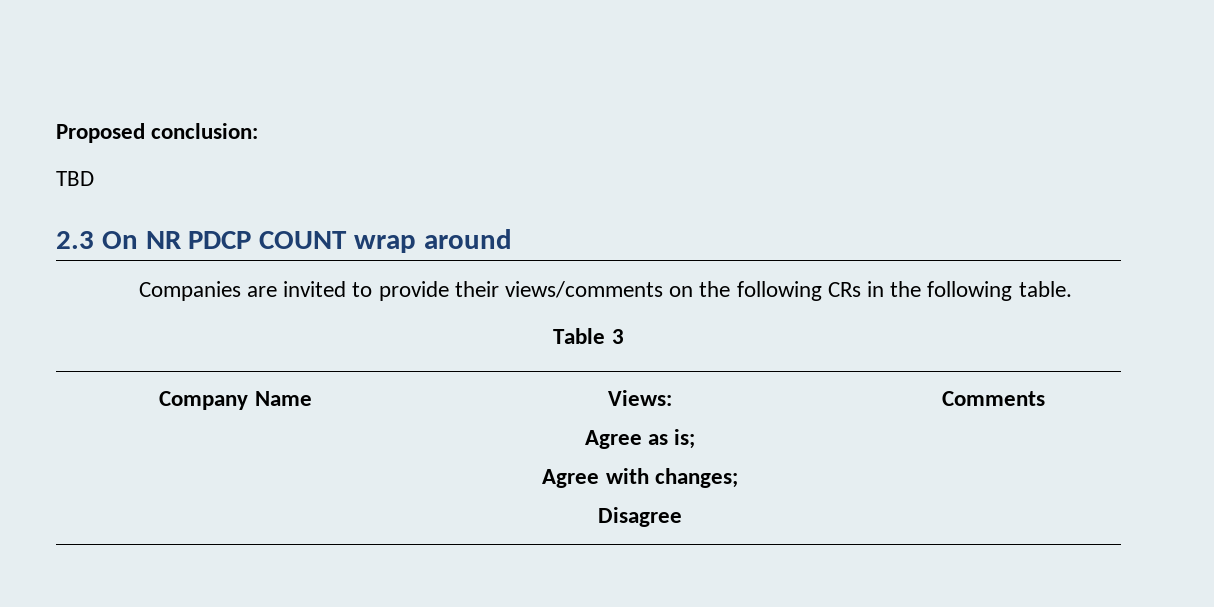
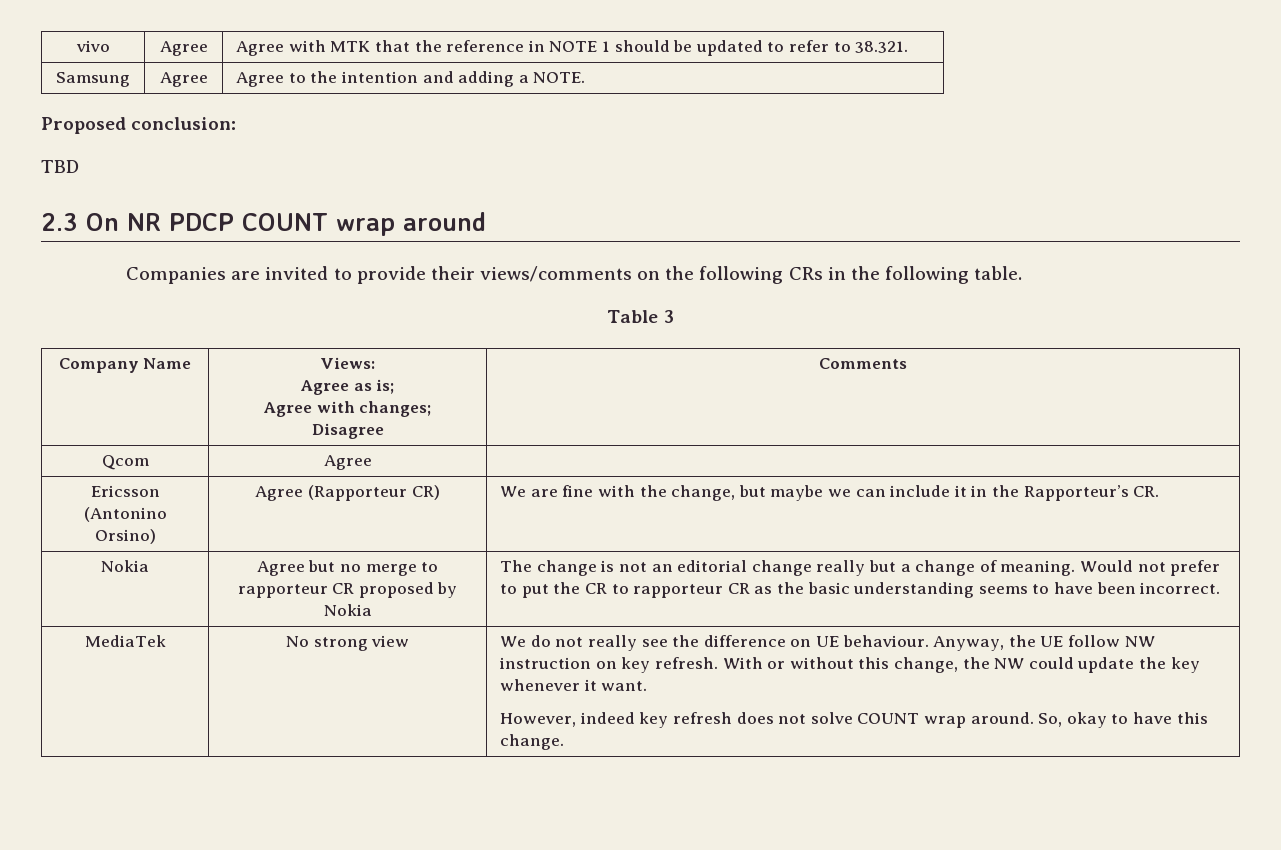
(56, 133) none -> [75,40,110,52] [159,41,208,56] [236,40,909,56] [56,72,130,87] [159,72,208,87] [236,71,586,87] vivo | Agree | Agree with MTK that the reference in NOTE 1 should be updated to refer to 38.321. // Samsung | Agree | Agree to the intention and adding a NOTE. //
(1045, 398) none -> [101,455,149,470] [323,455,372,470] [90,485,160,497] [83,507,167,522] [94,529,156,544] [255,485,440,501] [500,485,1160,501] [101,560,149,572] [256,560,439,576] [237,582,458,598] [323,604,372,616] [500,560,1221,576] [500,582,1221,598] [84,635,166,647] [285,635,410,651] [500,635,1155,651] [499,657,1200,673] [500,679,648,691] [500,712,1208,728] [500,734,565,750] // Qcom | Agree | // Ericsson (Antonino Orsino) | Agree (Rapporteur CR) | We are fine with the change, but maybe we can include it in the Rapporteur’s CR. // Nokia | Agree but no merge to rapporteur CR proposed by Nokia | The change is not an editorial change really but a change of meaning. Would not prefer to put the CR to rapporteur CR as the basic understanding seems to have been incorrect. // MediaTek | No strong view | We do not really see the difference on UE behaviour. Anyway, the UE follow NW instruction on key refresh. With or without this change, the NW could update the key whenever it want. // However, indeed key refresh does not solve COUNT wrap around. So, okay to have this change.

